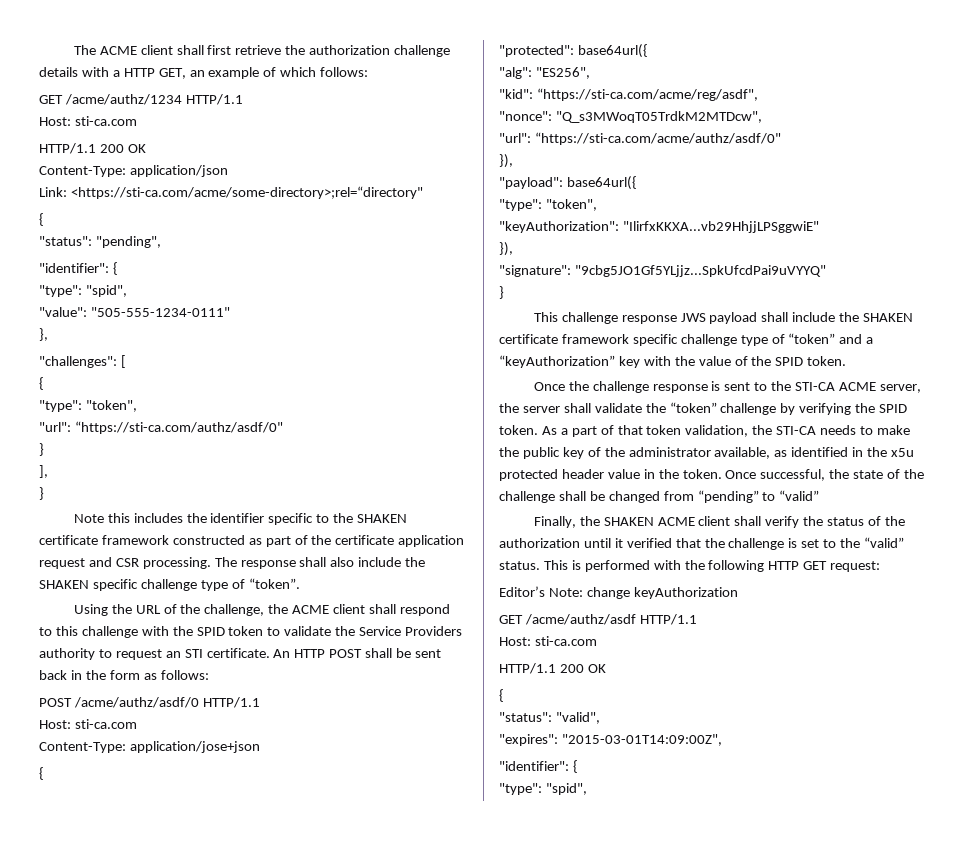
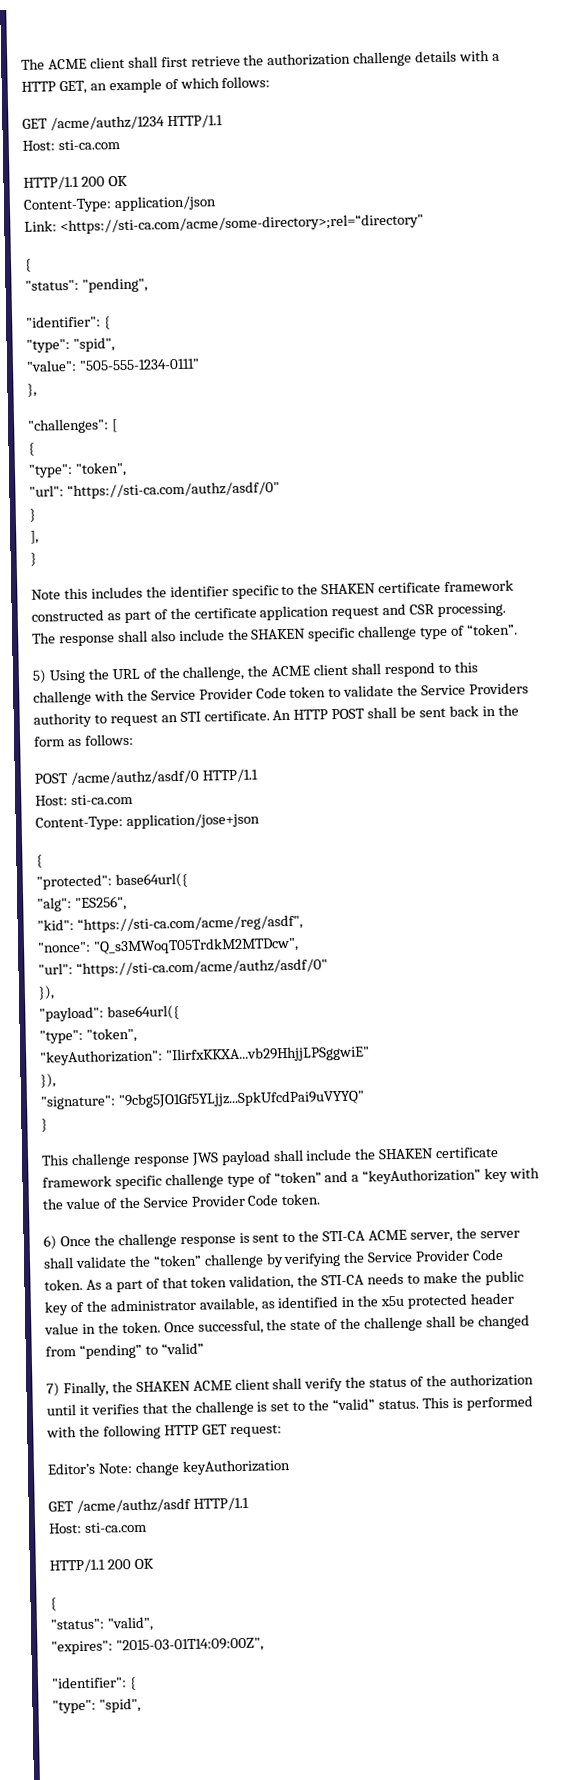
(300, 583) none -> [32,669,47,684] 5)
[196,627,225,636] SPID -> [150,686,287,701] Service Provider Code
[775,357,804,366] SPID -> [142,1194,279,1208] Service Provider Code
(847, 361) none -> [43,1235,57,1250] 6)
[879,404,908,413] SPID -> [367,1248,505,1263] Service Provider Code
(820, 495) none -> [46,1382,60,1397] 7)
[626,538,672,548] verified -> [90,1403,139,1415] verifies

